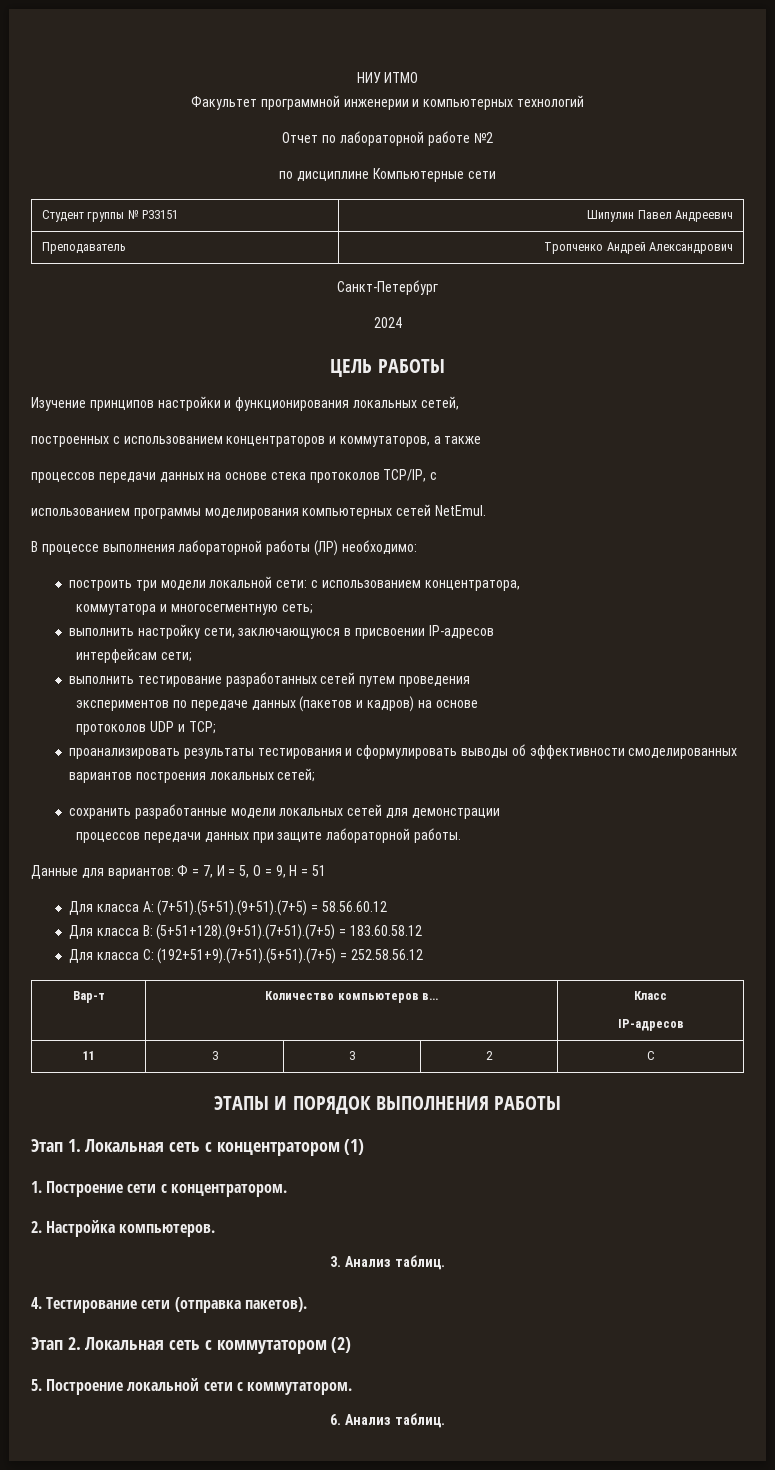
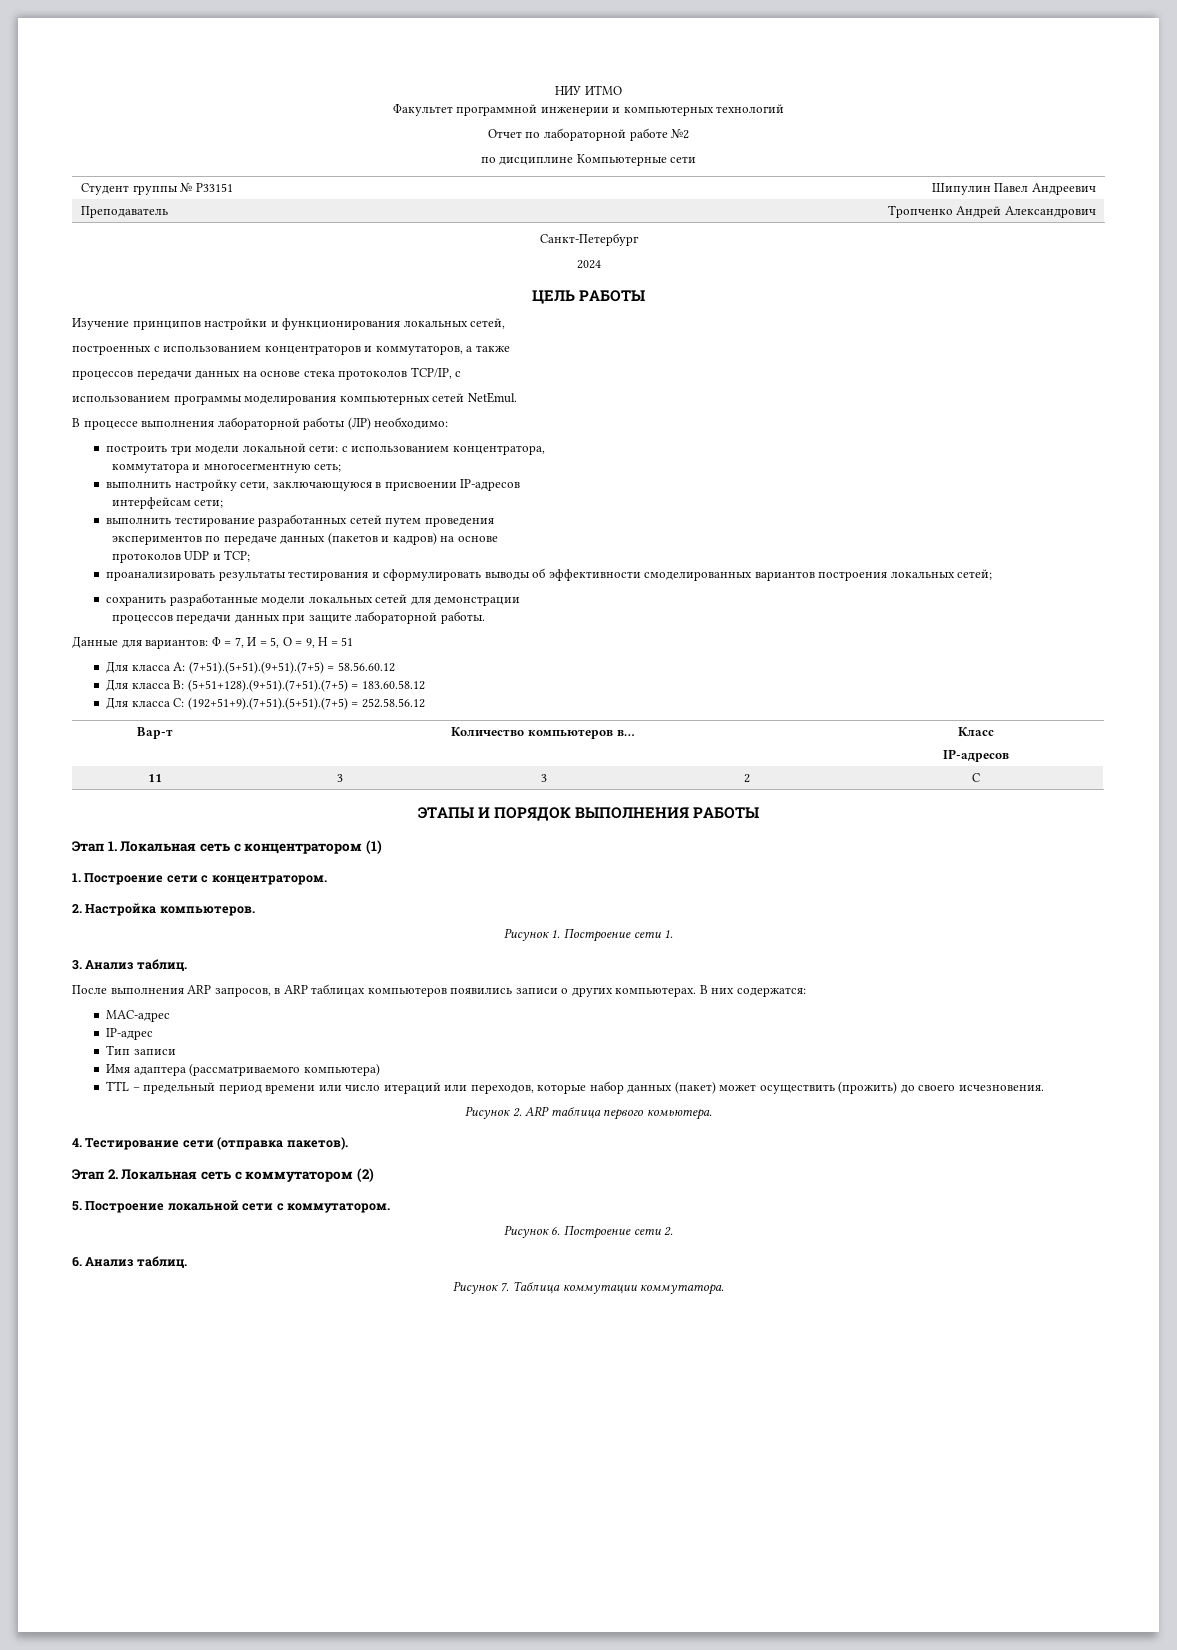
[330,1255,445,1270] 3. Анализ таблиц. -> [503,928,674,942] [72,959,187,971] [72,984,806,997] [106,1010,171,1022] [106,1028,154,1040] [106,1045,176,1055] [106,1063,380,1076] [106,1081,1044,1094] [465,1106,712,1120] Рисунок 1. Построение сети 1. // 3. Анализ таблиц. // После выполнения ARP запросов, в ARP таблицах компьютеров появились записи о других компьютерах. В них содержатся: // MAC-адрес // IP-адрес // Тип записи // Имя адаптера (рассматриваемого компьютера) // TTL – предельный период времени или число итераций или переходов, которые набор данных (пакет) может осуществить (прожить) до своего исчезновения. // Рисунок 2. ARP таблица первого комьютера.
[330,1413,445,1428] 6. Анализ таблиц. -> [503,1225,674,1239] [72,1256,187,1268] [452,1281,725,1295] Рисунок 6. Построение сети 2. // 6. Анализ таблиц. // Рисунок 7. Таблица коммутации коммутатора.

